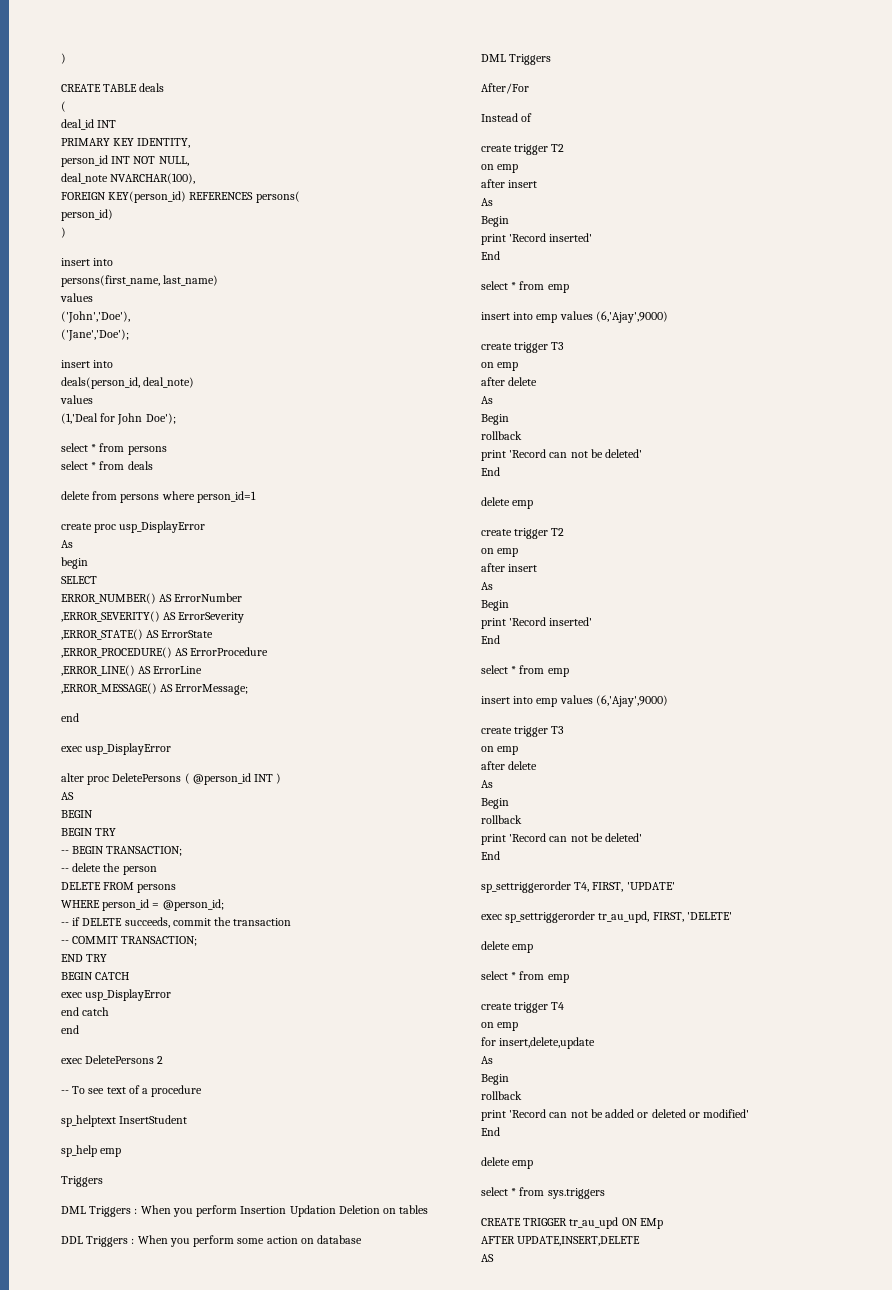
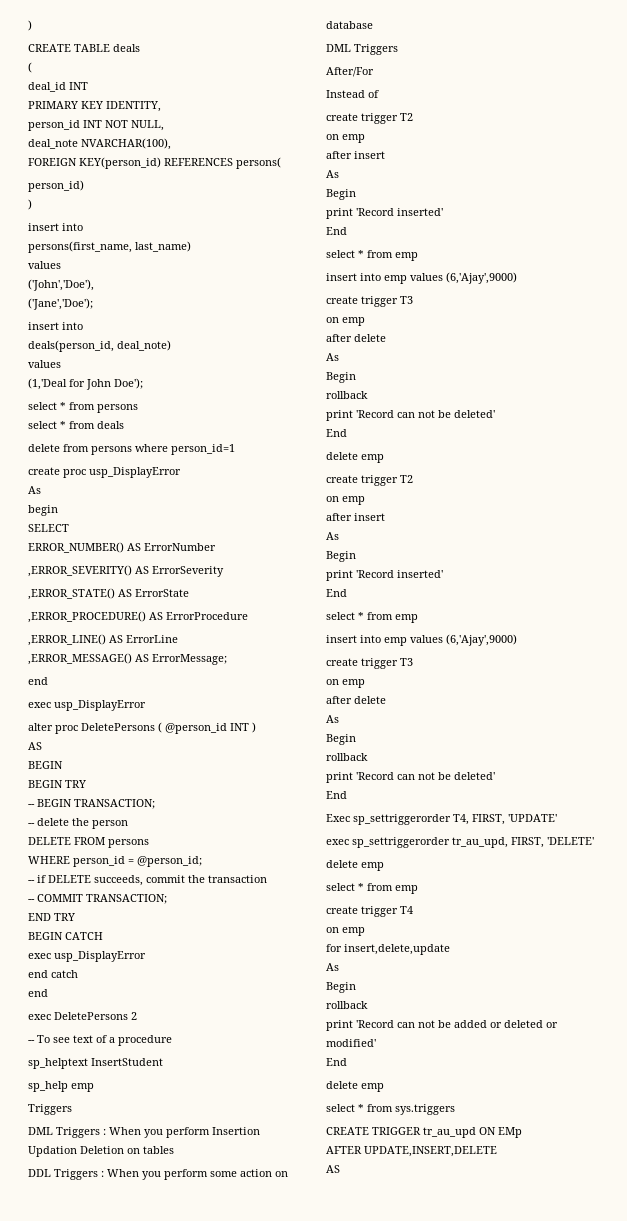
(500, 855) none -> [326,814,350,822] Exec

